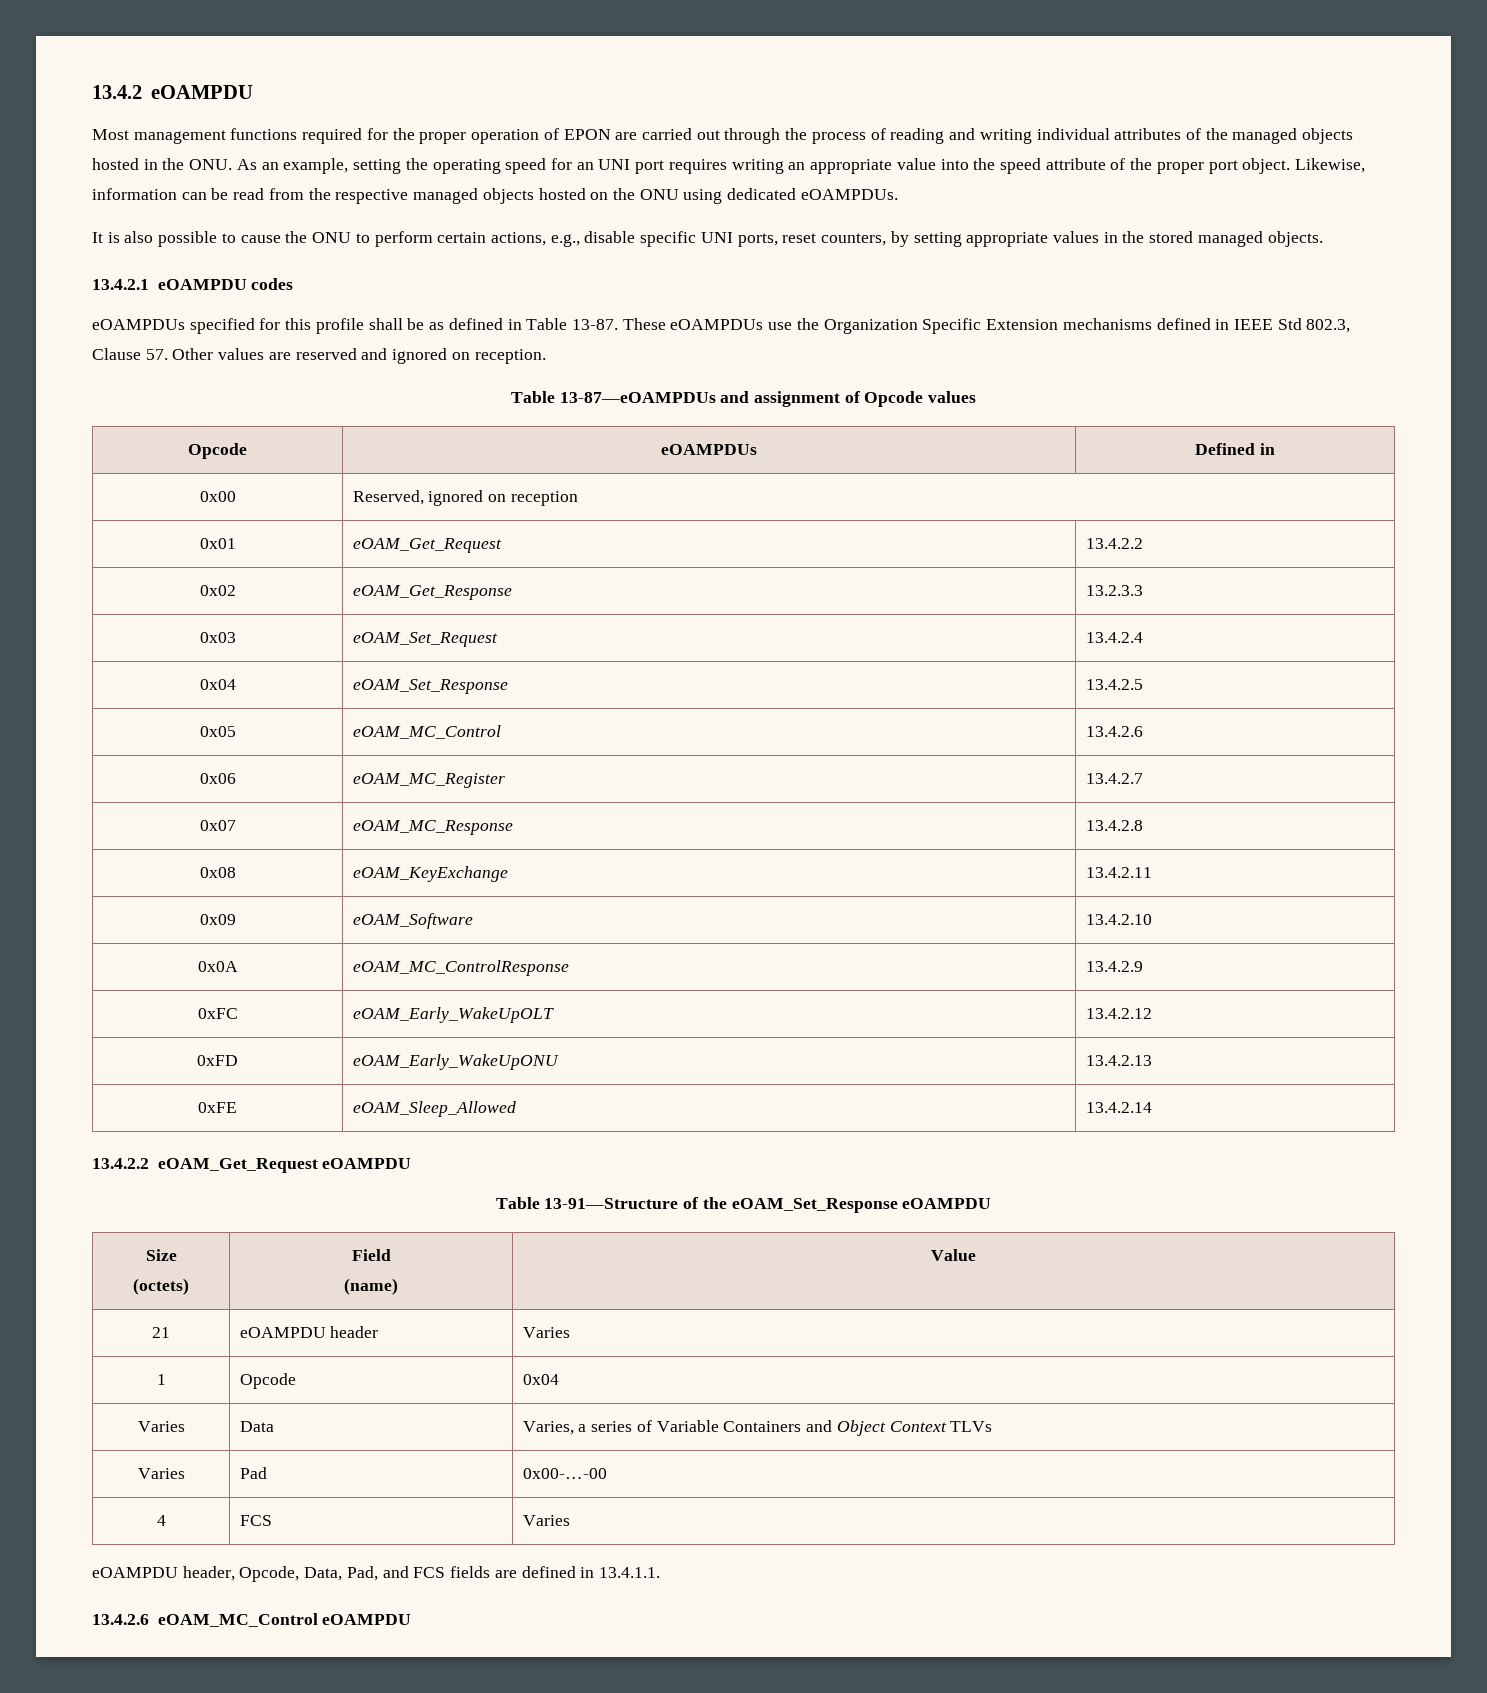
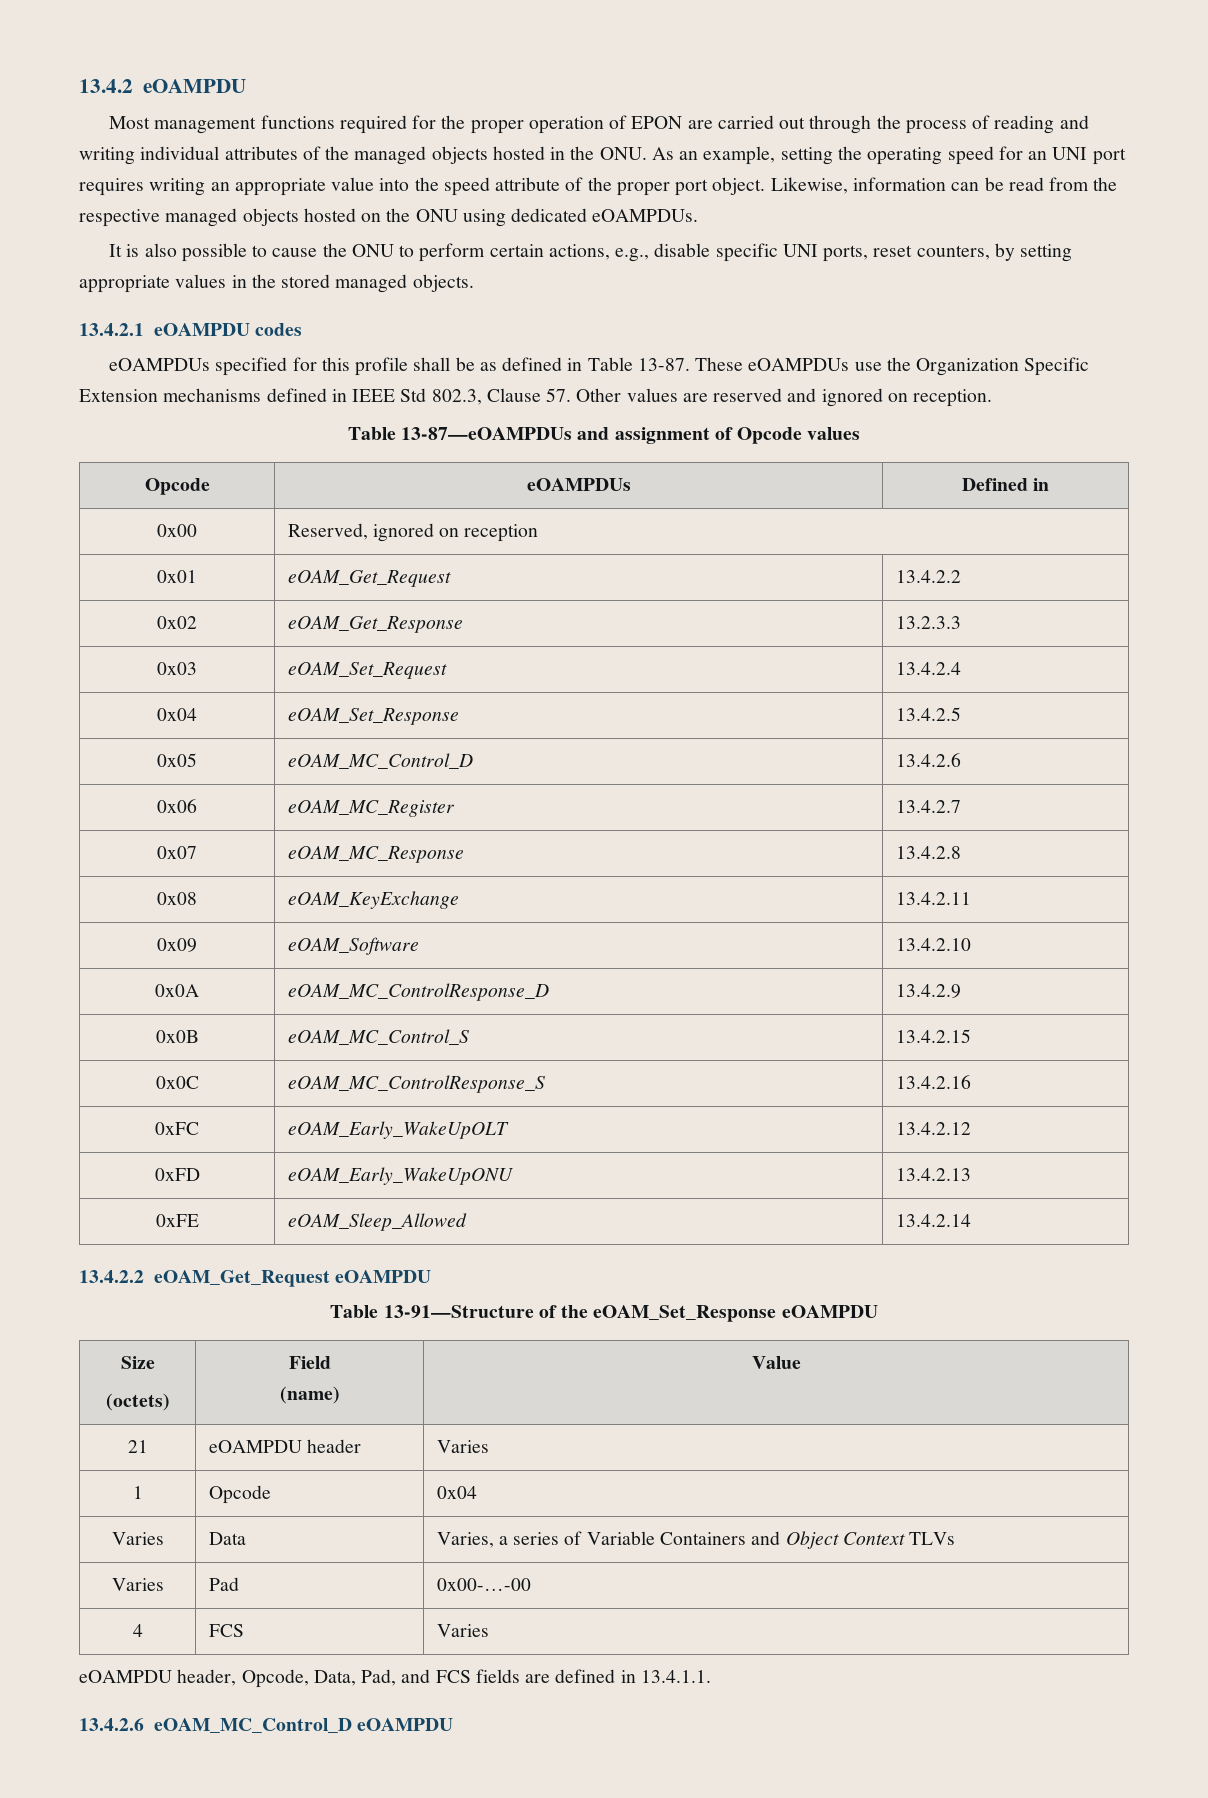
[352,725,501,739] eOAM_MC_Control -> [287,753,473,769] eOAM_MC_Control_D
[352,960,569,976] eOAM_MC_ControlResponse -> [287,983,549,1001] eOAM_MC_ControlResponse_D
(1143, 966) none -> [155,1030,199,1043] [287,1029,469,1045] [895,1029,971,1043] [155,1076,199,1089] [287,1075,545,1093] [895,1075,971,1089] // 0x0B | eOAM_MC_Control_S | 13.4.2.15 // 0x0C | eOAM_MC_ControlResponse_S | 13.4.2.16
[157,1613,318,1627] eOAM_MC_Control -> [153,1718,352,1733] eOAM_MC_Control_D

